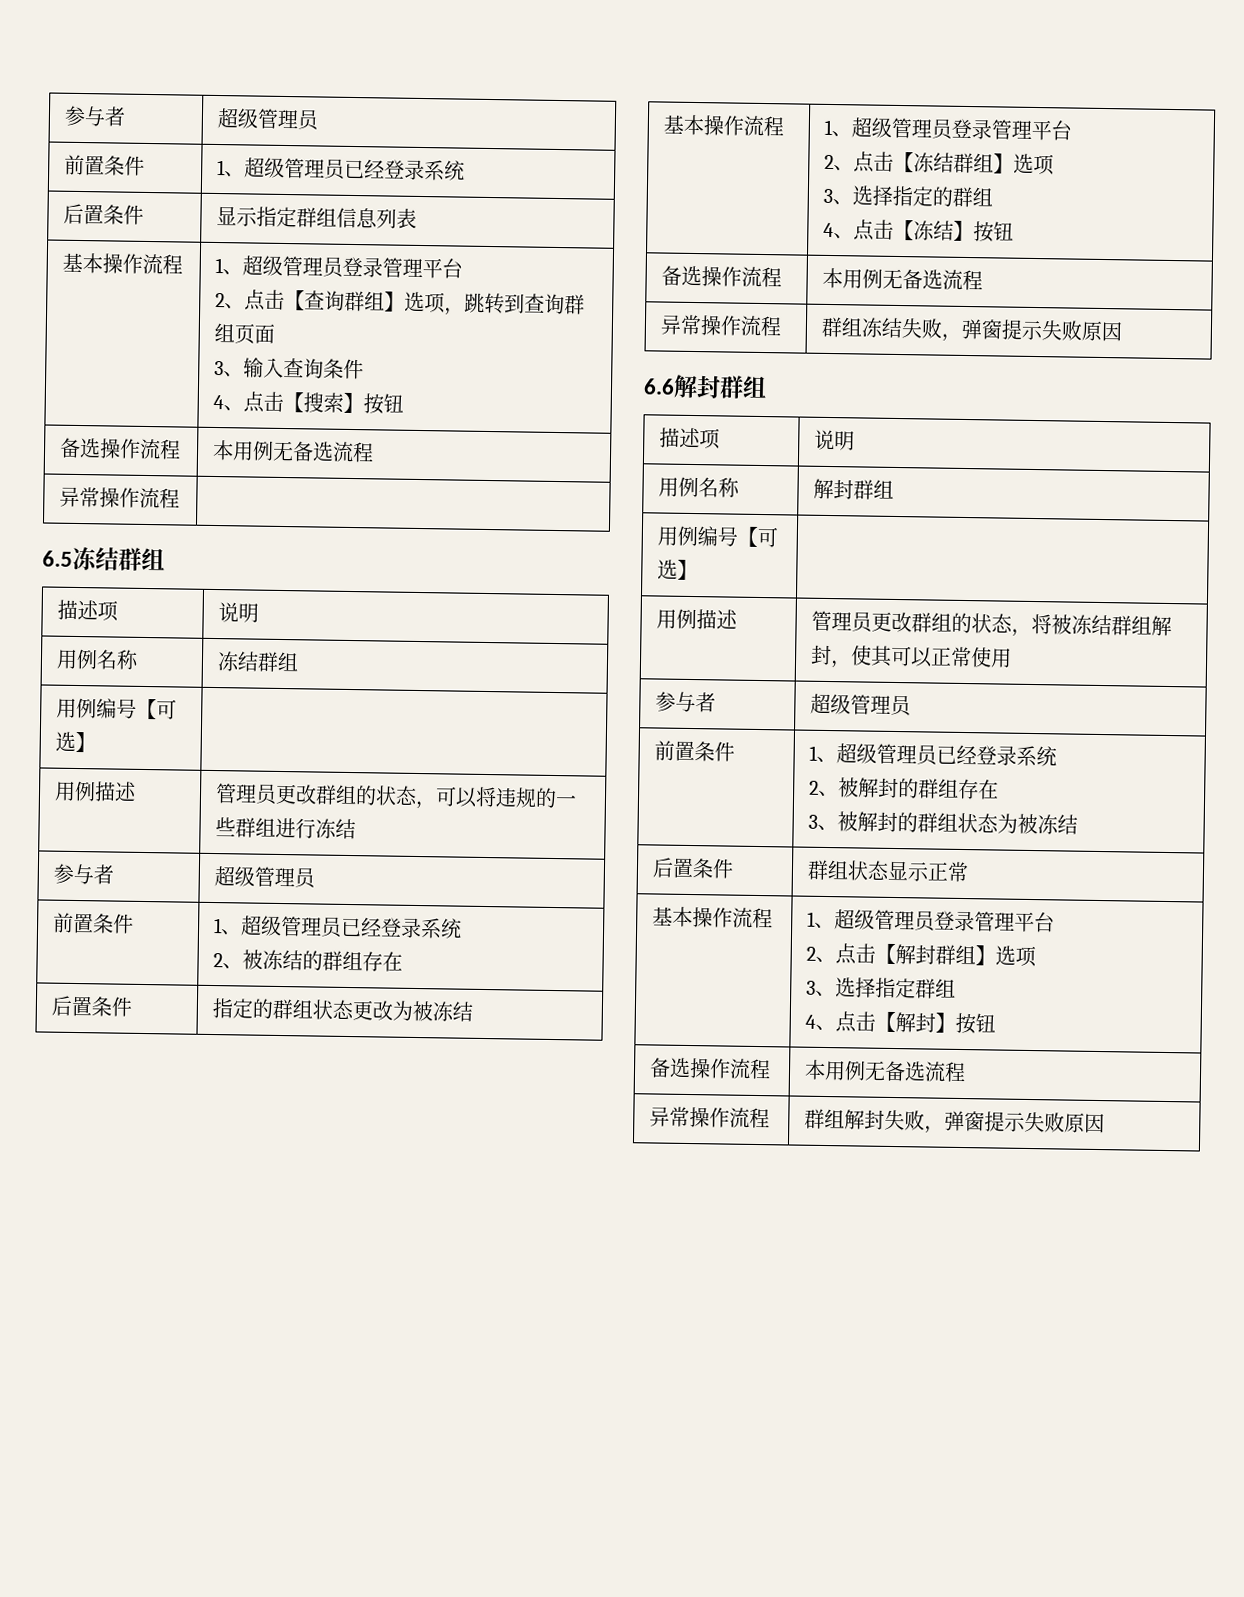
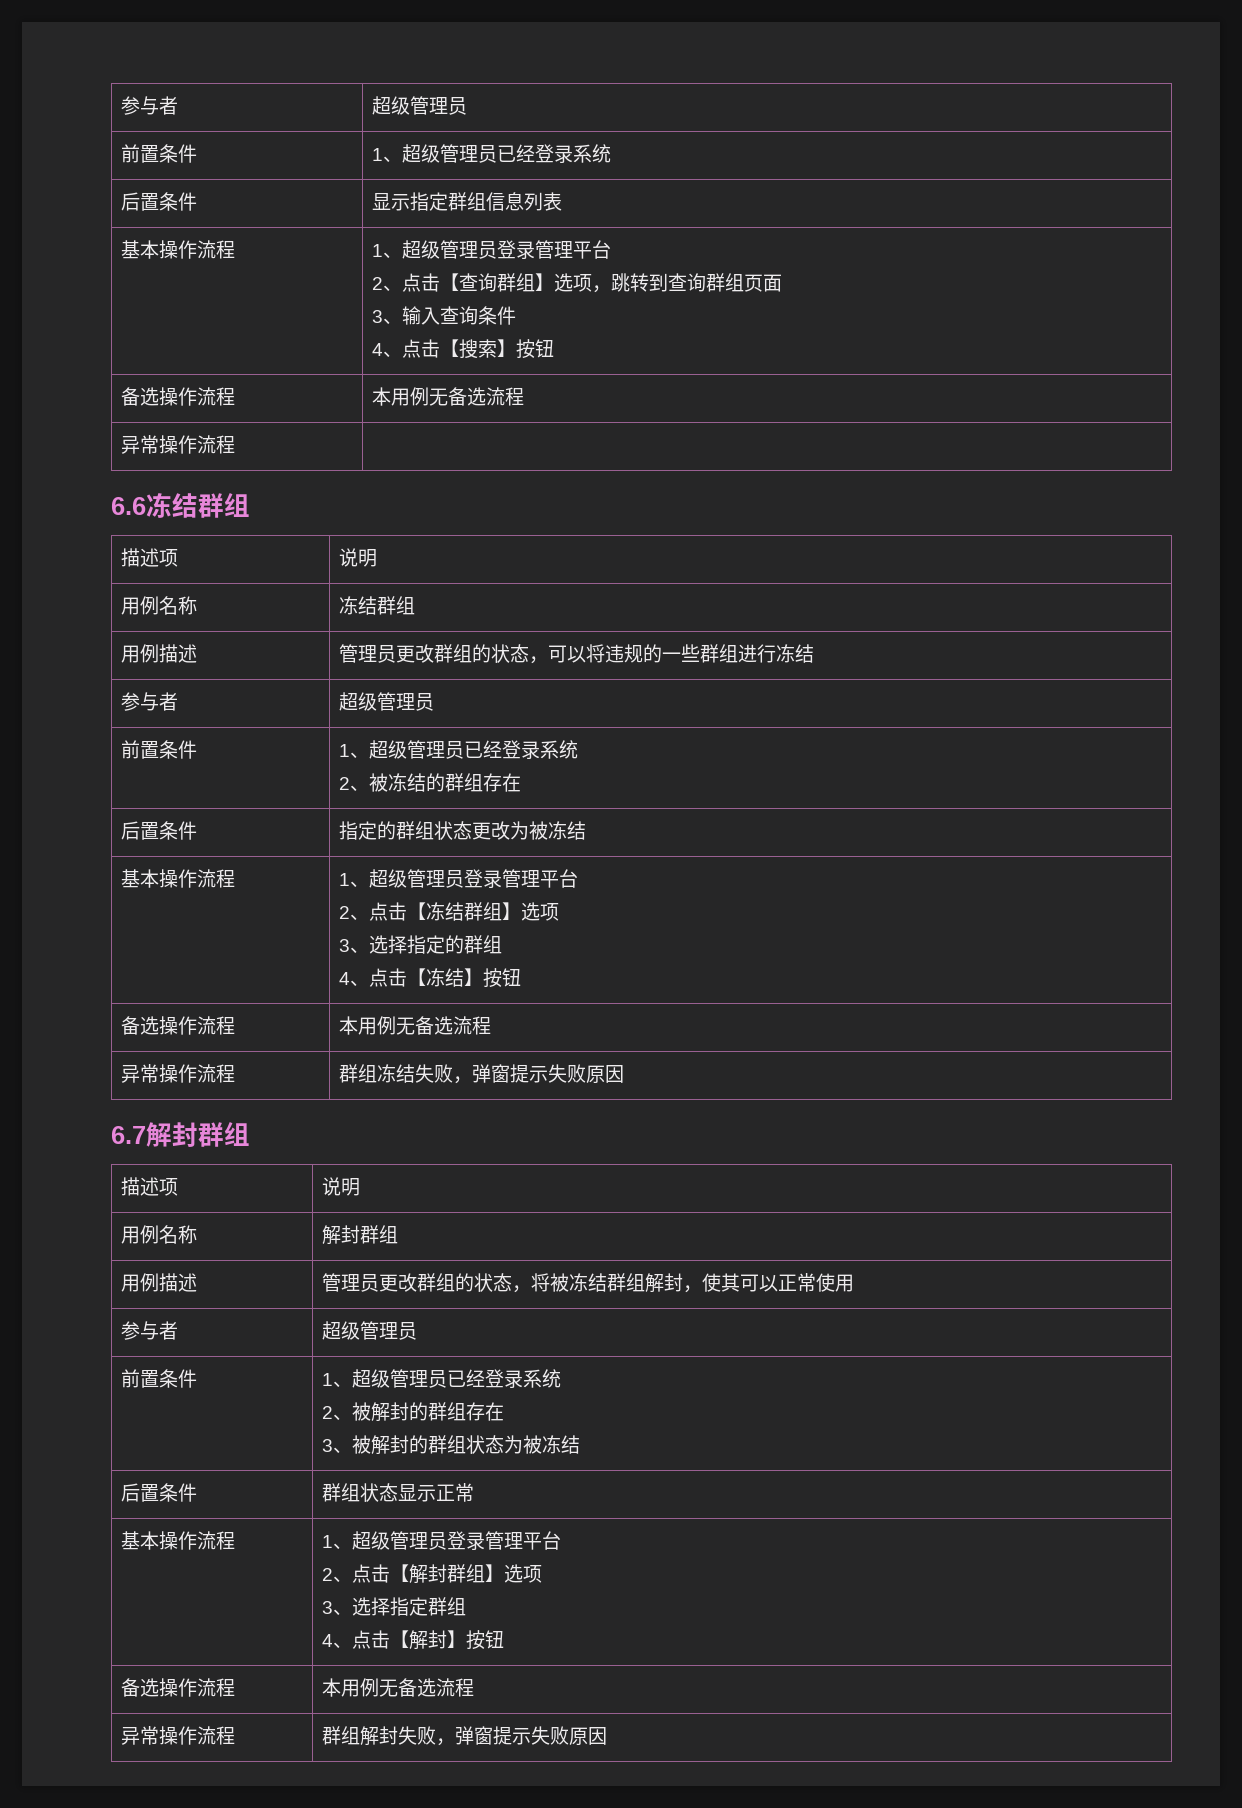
[42,550,73,567] 6.5 -> [111,497,146,515] 6.6
[55,697,177,720] [54,731,96,753] // 用例编号【可选】 | -> (416, 605) none
[643,378,675,395] 6.6 -> [111,1126,146,1144] 6.7
[656,525,778,548] [656,559,698,581] // 用例编号【可选】 | -> (399, 1234) none

